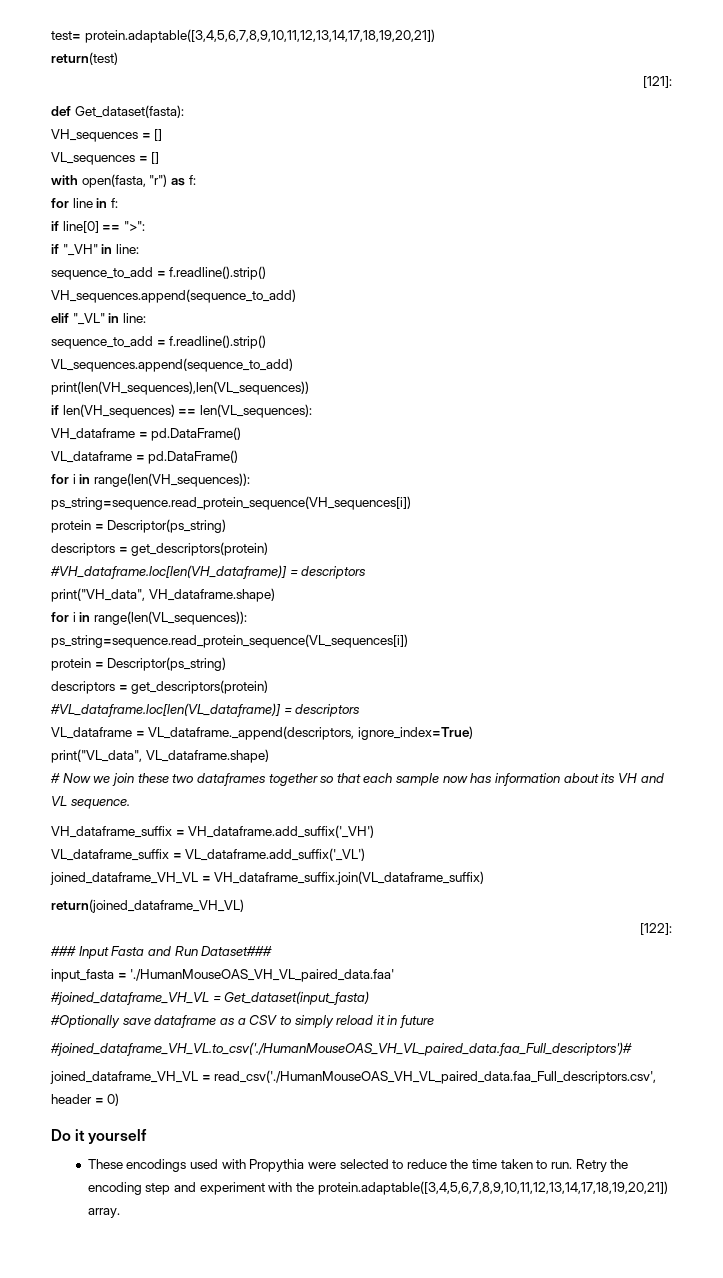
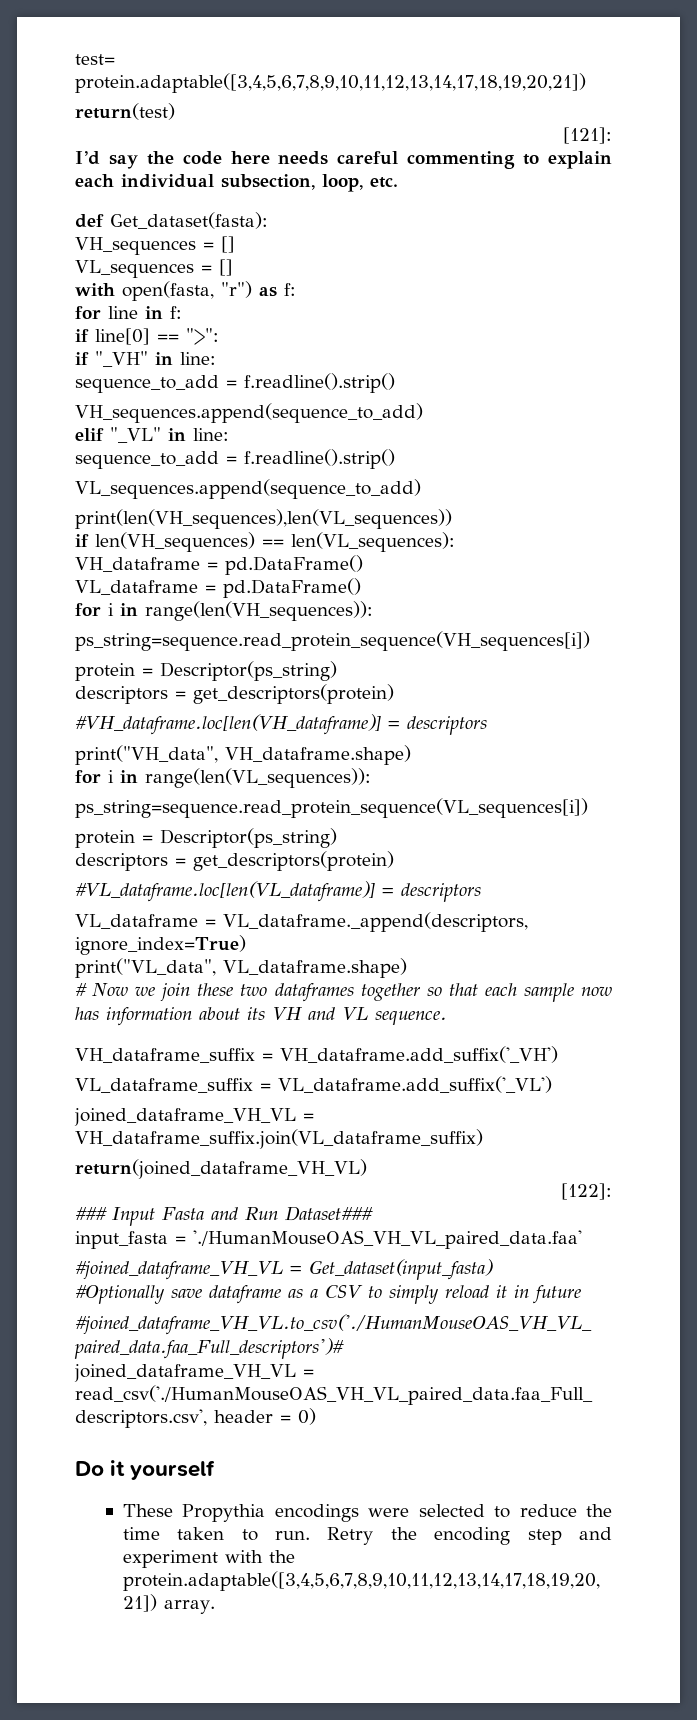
(672, 82) none -> [75,151,612,169] [75,174,398,192] // I’d say the code here needs careful commenting to explain each individual subsection, loop, etc.
[126,1159,305,1172] encodings used with Propythia -> [182,1504,359,1522] Propythia encodings

